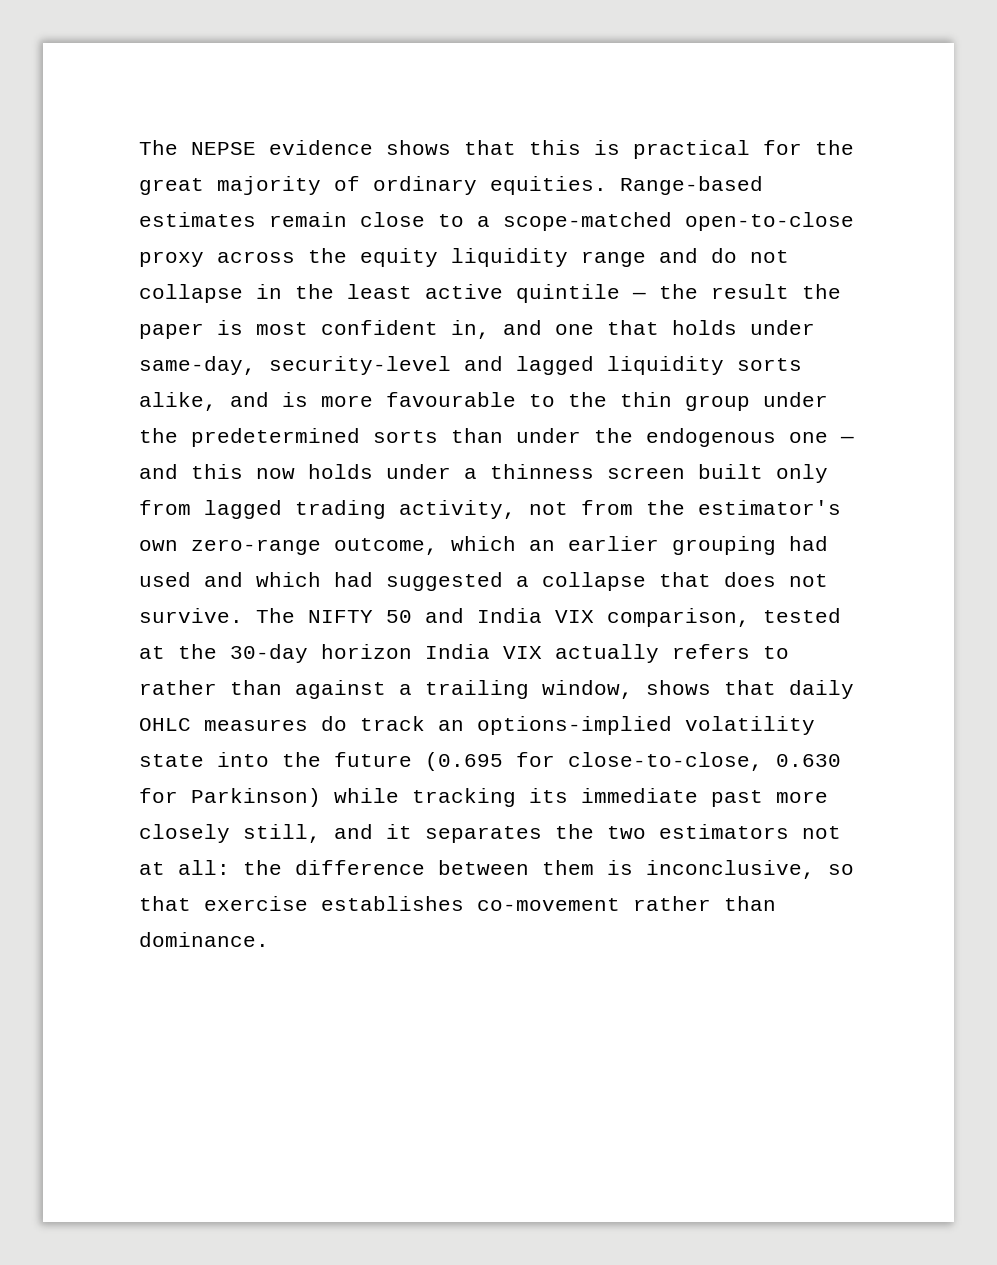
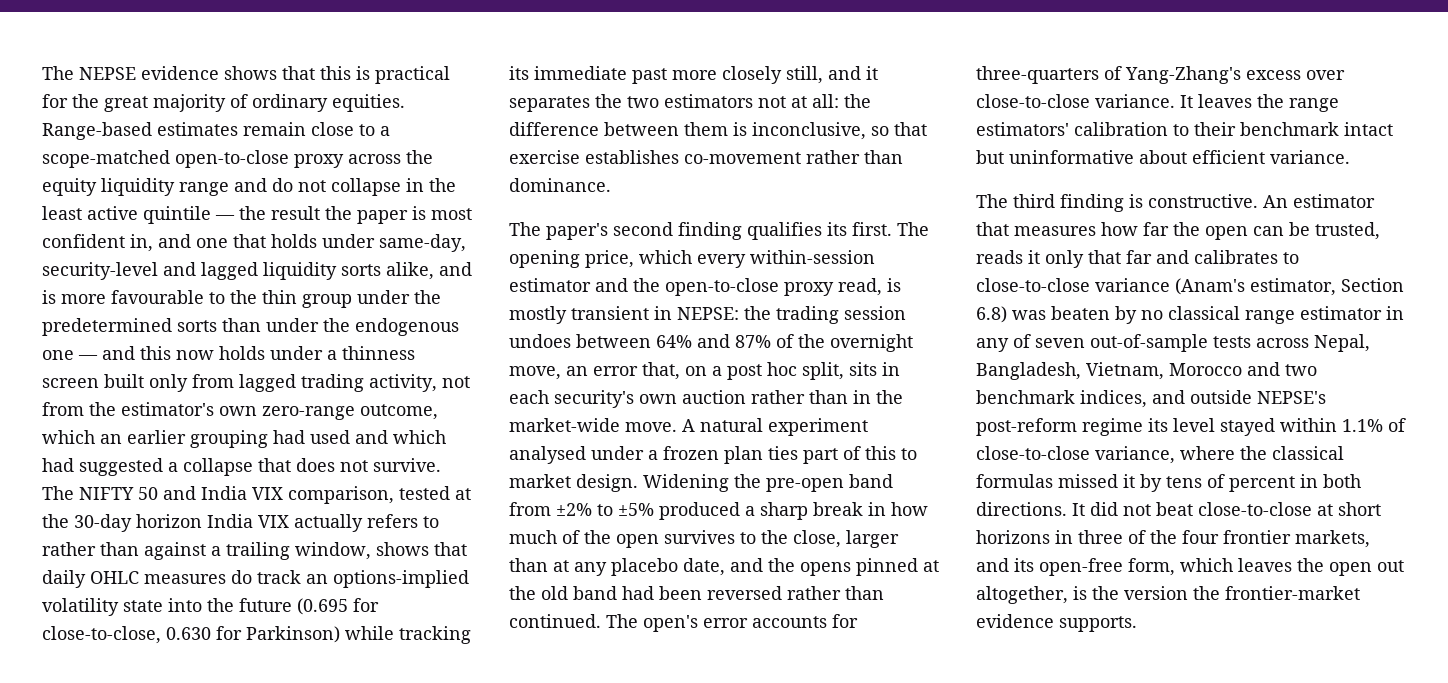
(269, 939) none -> [509,222,929,240] [509,250,875,268] [509,278,901,296] [509,306,906,324] [509,334,913,352] [509,362,900,380] [509,390,903,408] [509,418,868,436] [509,446,917,464] [509,474,893,492] [509,502,928,520] [509,530,899,548] [509,558,939,576] [509,586,884,600] [509,614,858,632] [976,66,1345,84] [976,94,1339,112] [976,122,1393,136] [976,150,1350,164] [976,194,1375,212] [976,222,1380,240] [976,250,1299,268] [976,278,1404,296] [976,306,1404,324] [976,334,1370,352] [976,362,1317,380] [976,390,1326,408] [976,418,1406,436] [976,446,1344,464] [976,474,1361,492] [976,502,1381,516] [976,530,1370,548] [976,558,1404,576] [976,586,1360,604] [976,614,1137,632] // The paper's second finding qualifies its first. The opening price, which every within-session estimator and the open-to-close proxy read, is mostly transient in NEPSE: the trading session undoes between 64% and 87% of the overnight move, an error that, on a post hoc split, sits in each security's own auction rather than in the market-wide move. A natural experiment analysed under a frozen plan ties part of this to market design. Widening the pre-open band from ±2% to ±5% produced a sharp break in how much of the open survives to the close, larger than at any placebo date, and the opens pinned at the old band had been reversed rather than continued. The open's error accounts for three-quarters of Yang-Zhang's excess over close-to-close variance. It leaves the range estimators' calibration to their benchmark intact but uninformative about efficient variance. // The third finding is constructive. An estimator that measures how far the open can be trusted, reads it only that far and calibrates to close-to-close variance (Anam's estimator, Section 6.8) was beaten by no classical range estimator in any of seven out-of-sample tests across Nepal, Bangladesh, Vietnam, Morocco and two benchmark indices, and outside NEPSE's post-reform regime its level stayed within 1.1% of close-to-close variance, where the classical formulas missed it by tens of percent in both directions. It did not beat close-to-close at short horizons in three of the four frontier markets, and its open-free form, which leaves the open out altogether, is the version the frontier-market evidence supports.

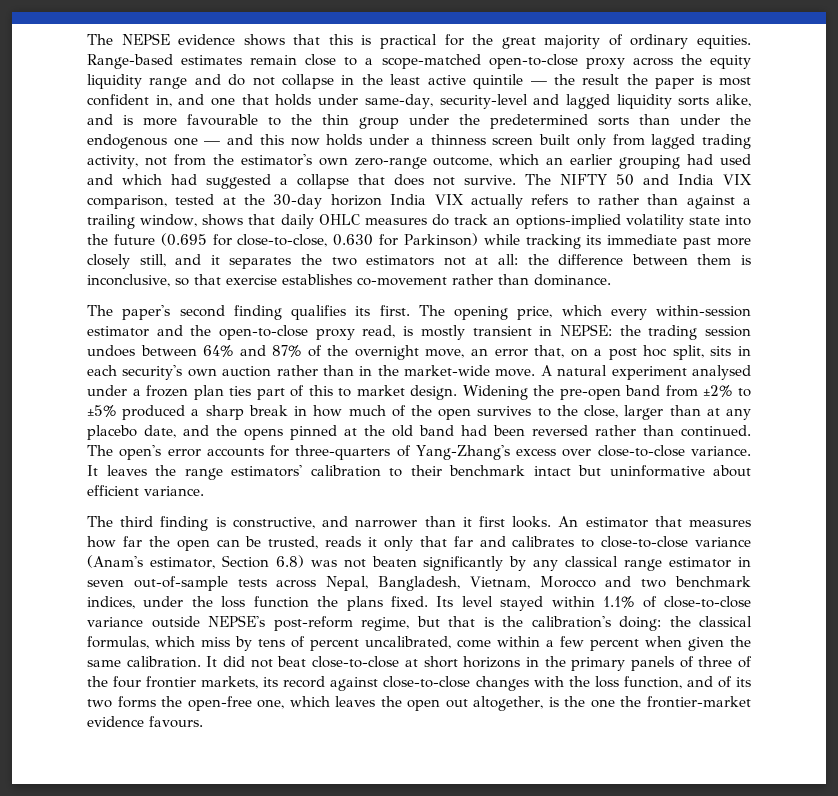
[1148,194,1258,208] constructive. -> [232,516,552,529] constructive, and narrower than it first looks.
[1051,306,1163,324] beaten by no -> [343,556,559,571] not beaten significantly by any
[976,334,1031,352] any of -> (751, 562) none
[1152,390,1326,404] [976,418,1168,436] and outside NEPSE's post-reform regime its -> [143,596,454,611] under the loss function the plans fixed. Its
[1095,446,1344,464] [976,474,1361,492] [976,502,1067,516] variance, where the classical formulas missed it by tens of percent in both directions. -> [87,615,752,631] [87,636,751,651] [87,656,201,668] variance outside NEPSE's post-reform regime, but that is the calibration's doing: the classical formulas, which miss by tens of percent uncalibrated, come within a few percent when given the same calibration.
(1073, 537) none -> [544,656,694,671] the primary panels of
[976,558,1175,576] and its open-free form, -> [263,676,752,691] [87,696,285,711] its record against close-to-close changes with the loss function, and of its two forms the open-free one,
[1124,586,1188,600] version -> [590,699,615,708] one
[1059,616,1137,632] supports. -> [149,716,203,728] favours.

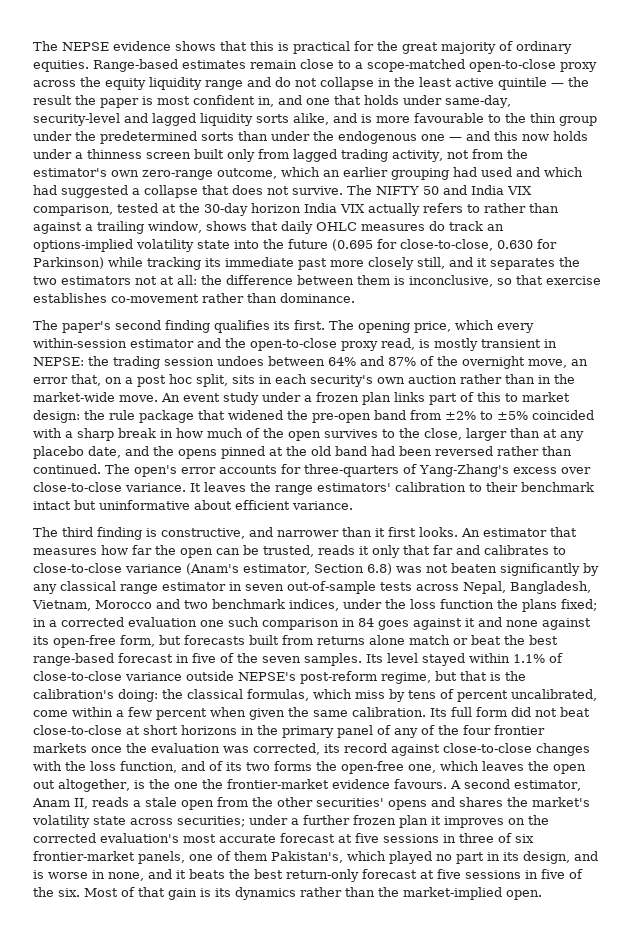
[540,365,751,380] A natural experiment analysed -> [161,392,259,405] An event study
[229,386,252,396] ties -> [394,392,425,402] links
[410,385,528,400] design. Widening -> [33,410,283,423] design: the rule package that widened
[122,405,186,420] produced -> [532,410,594,420] [33,428,62,438] coincided with
[391,596,428,607] fixed. -> [561,599,597,611] [33,617,591,630] [33,635,558,648] [33,653,362,666] fixed; in a corrected evaluation one such comparison in 84 goes against it and none against its open-free form, but forecasts built from returns alone match or beat the best range-based forecast in five of the seven samples.
[206,656,218,667] It -> [430,707,507,717] Its full form
[630,656,733,671] panels of three -> [337,725,418,738] panel of any
[201,676,259,689] markets, -> [33,743,320,755] markets once the evaluation was corrected,
(203, 722) none -> [449,779,581,791] [32,797,590,810] [32,815,549,828] [33,833,534,843] [33,851,598,864] [33,869,583,882] [33,887,542,900] A second estimator, Anam II, reads a stale open from the other securities' opens and shares the market's volatility state across securities; under a further frozen plan it improves on the corrected evaluation's most accurate forecast at five sessions in three of six frontier-market panels, one of them Pakistan's, which played no part in its design, and is worse in none, and it beats the best return-only forecast at five sessions in five of the six. Most of that gain is its dynamics rather than the market-implied open.

